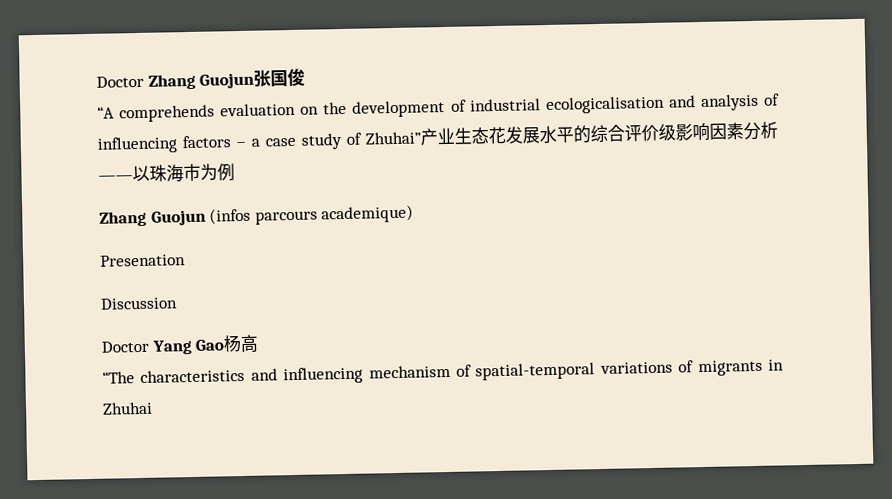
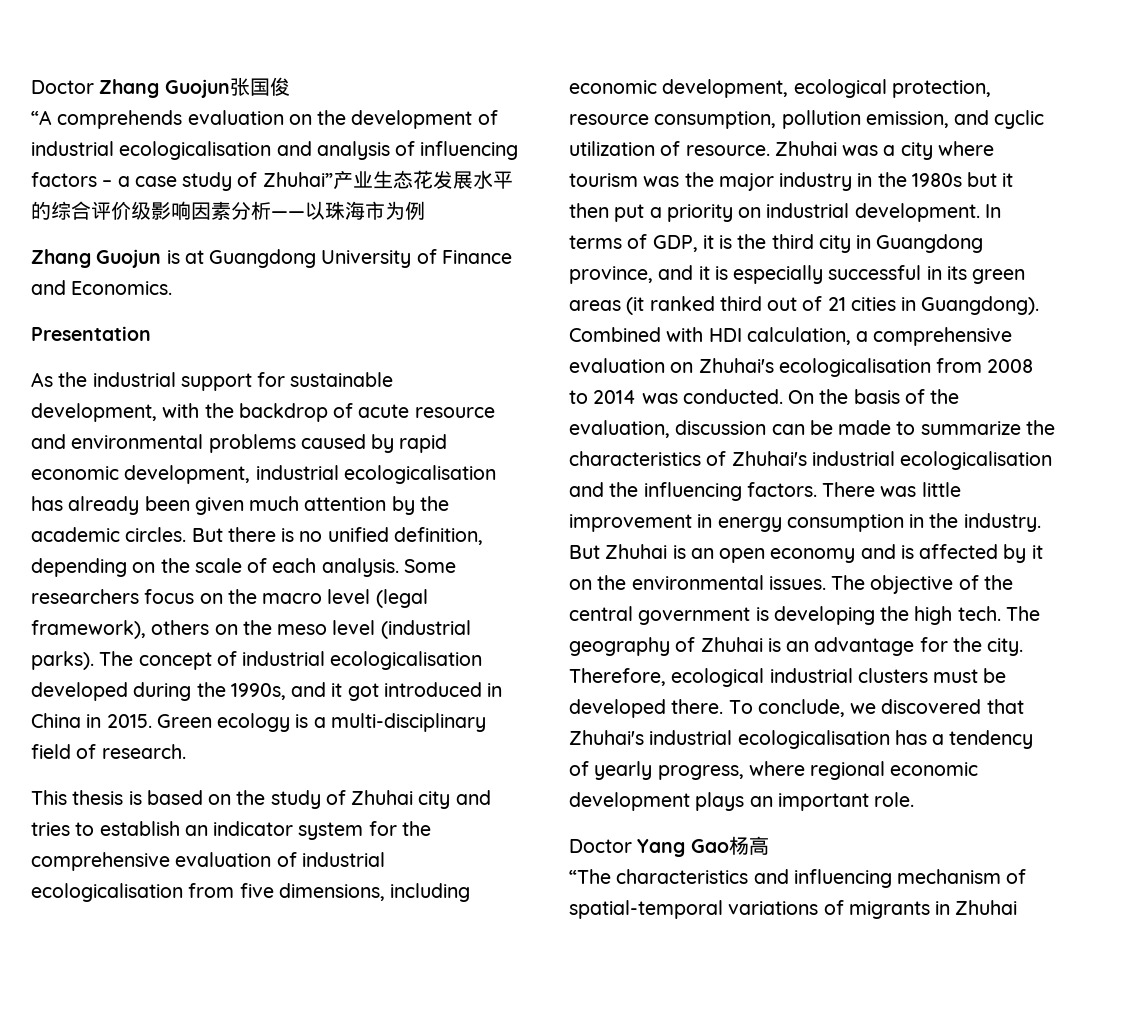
[209,204,415,225] [100,254,186,267] [100,297,178,310] (infos parcours academique) // Presenation // Discussion -> [166,249,512,268] [31,280,173,295] [31,326,151,341] [31,372,394,391] [31,403,495,422] [31,434,448,453] [31,465,496,484] [31,496,449,515] [31,527,483,545] [31,558,456,577] [31,589,428,608] [31,620,471,639] [31,651,483,670] [31,682,503,701] [31,713,486,732] [31,744,186,759] [31,790,491,809] [31,821,431,840] [31,852,385,871] [31,883,471,902] [569,79,991,98] [569,110,1045,129] [569,141,994,160] [569,172,1014,191] [569,203,1001,222] [569,234,984,253] [569,265,1026,284] [569,296,1040,315] [569,327,1013,346] [569,358,1034,377] [569,389,960,404] [569,420,1055,438] [569,451,1053,470] [569,482,961,501] [569,513,1041,532] [569,544,1043,563] [569,575,1013,594] [569,606,1040,625] [569,637,1024,656] [569,668,1007,687] [569,699,1024,718] [569,730,1034,749] [569,761,979,780] [569,792,915,811] is at Guangdong University of Finance and Economics. // Presentation // As the industrial support for sustainable development, with the backdrop of acute resource and environmental problems caused by rapid economic development, industrial ecologicalisation has already been given much attention by the academic circles. But there is no unified definition, depending on the scale of each analysis. Some researchers focus on the macro level (legal framework), others on the meso level (industrial parks). The concept of industrial ecologicalisation developed during the 1990s, and it got introduced in China in 2015. Green ecology is a multi-disciplinary field of research. // This thesis is based on the study of Zhuhai city and tries to establish an indicator system for the comprehensive evaluation of industrial ecologicalisation from five dimensions, including economic development, ecological protection, resource consumption, pollution emission, and cyclic utilization of resource. Zhuhai was a city where tourism was the major industry in the 1980s but it then put a priority on industrial development. In terms of GDP, it is the third city in Guangdong province, and it is especially successful in its green areas (it ranked third out of 21 cities in Guangdong). Combined with HDI calculation, a comprehensive evaluation on Zhuhai's ecologicalisation from 2008 to 2014 was conducted. On the basis of the evaluation, discussion can be made to summarize the characteristics of Zhuhai's industrial ecologicalisation and the influencing factors. There was little improvement in energy consumption in the industry. But Zhuhai is an open economy and is affected by it on the environmental issues. The objective of the central government is developing the high tech. The geography of Zhuhai is an advantage for the city. Therefore, ecological industrial clusters must be developed there. To conclude, we discovered that Zhuhai's industrial ecologicalisation has a tendency of yearly progress, where regional economic development plays an important role.

